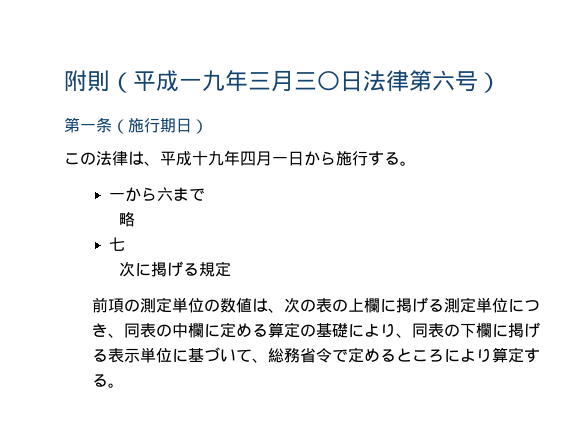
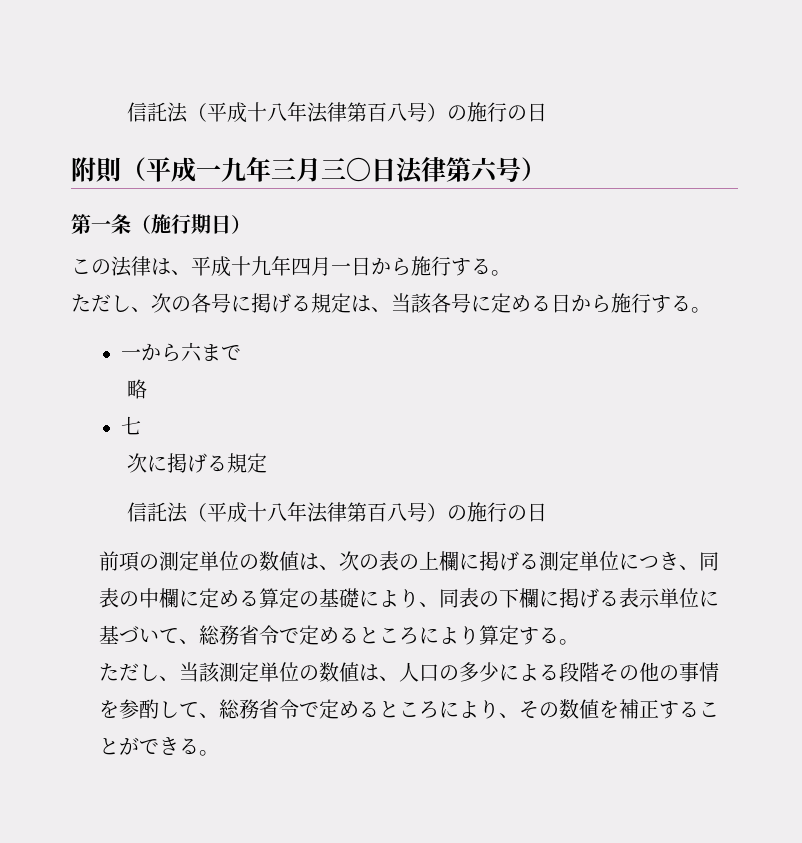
(64, 81) none -> [127,102,548,123] 信託法（平成十八年法律第百八号）の施行の日 //
(416, 163) none -> [71,293,711,314] // ただし、次の各号に掲げる規定は、当該各号に定める日から施行する。
(232, 269) none -> [127,502,548,523] // 信託法（平成十八年法律第百八号）の施行の日
(124, 385) none -> [99,662,720,683] [99,699,720,719] [99,737,220,756] // ただし、当該測定単位の数値は、人口の多少による段階その他の事情を参酌して、総務省令で定めるところにより、その数値を補正することができる。

